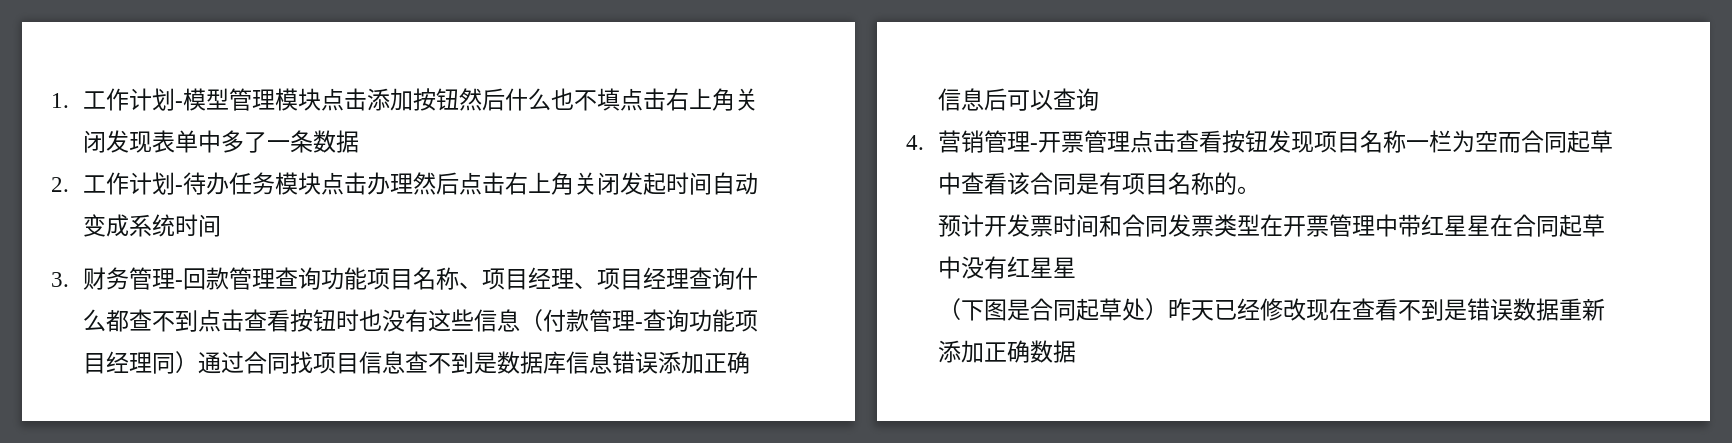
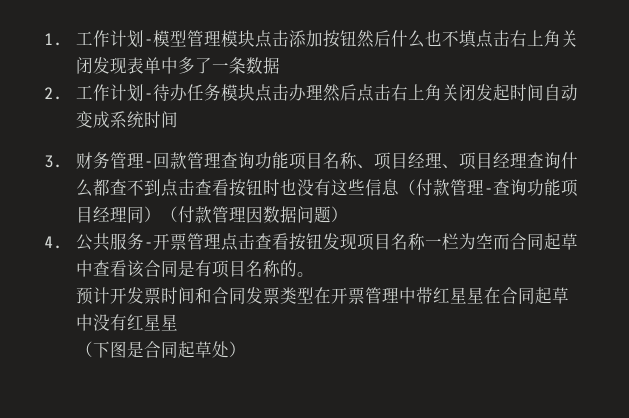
[197,351,750,374] [937,88,1099,111] 通过合同找项目信息查不到是数据库信息错误添加正确信息后可以查询 -> [160,206,348,223] （付款管理因数据问题）
[937,130,1030,153] 营销管理 -> [75,233,144,251] 公共服务
[1167,298,1605,321] [937,340,1076,363] 昨天已经修改现在查看不到是错误数据重新添加正确数据 -> (246, 349) none

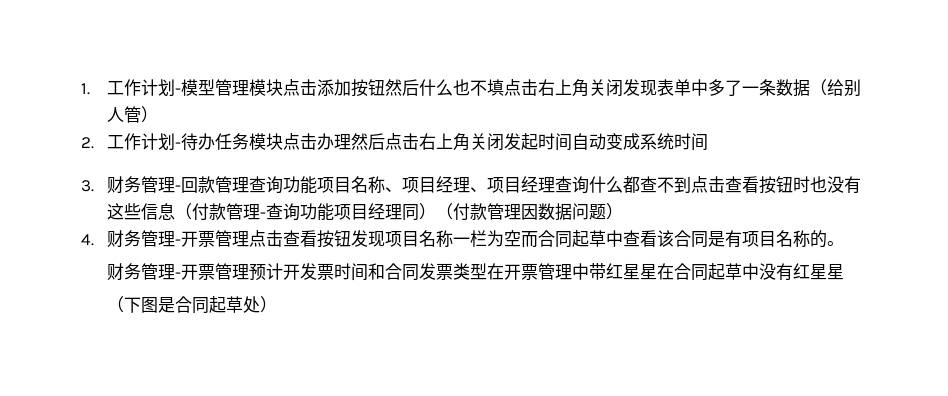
(280, 65) none -> [810,79,862,97] [107,106,159,123] （给别人管）
[75,233,144,251] 公共服务 -> [107,230,176,248] 财务管理
(314, 274) none -> [107,263,250,281] 财务管理-开票管理

